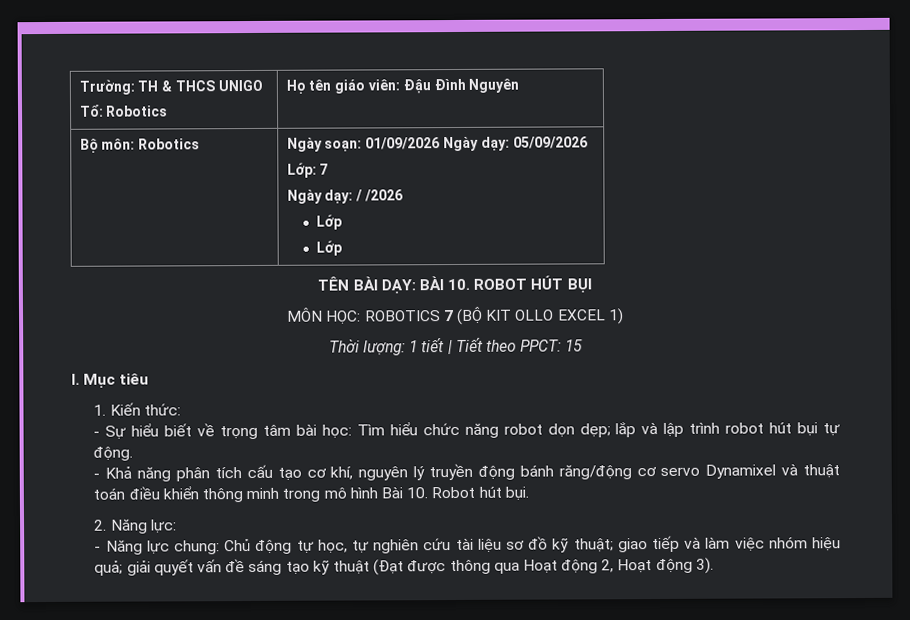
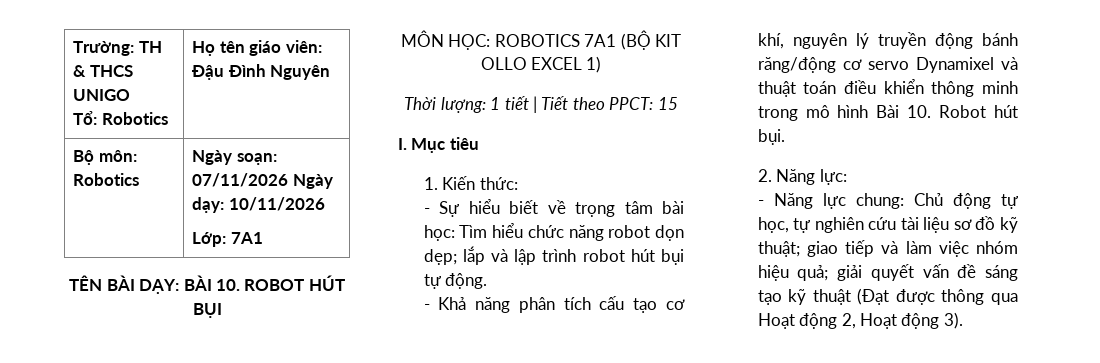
[365,136,588,152] 01/09/2026 Ngày dạy: 05/09/2026 -> [192,173,333,189] [192,197,325,213] 07/11/2026 Ngày dạy: 10/11/2026
[319,163,329,175] [286,189,403,204] [315,214,342,230] [315,240,342,256] 7 // Ngày dạy: / /2026 // Lớp // Lớp -> [230,232,263,244] 7A1
[443,310,454,322] 7 -> [584,34,617,47] 7A1

